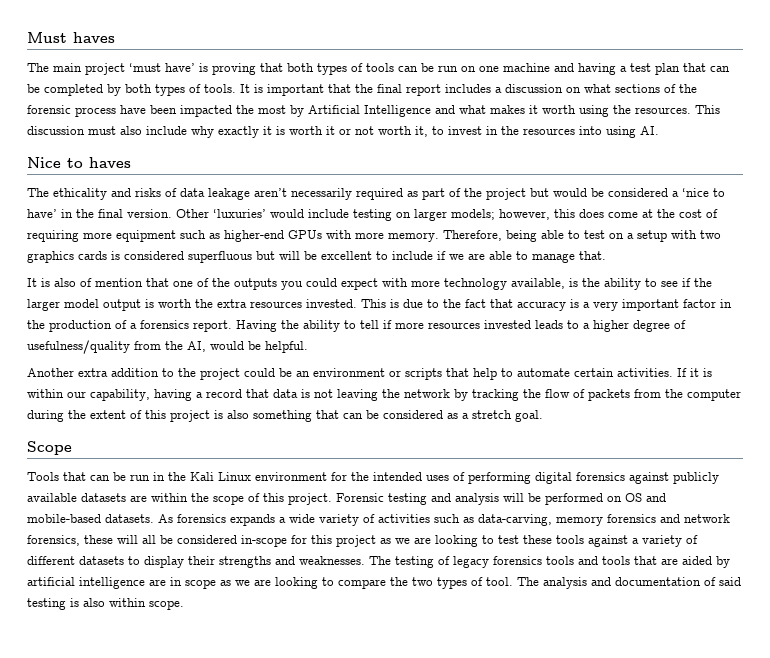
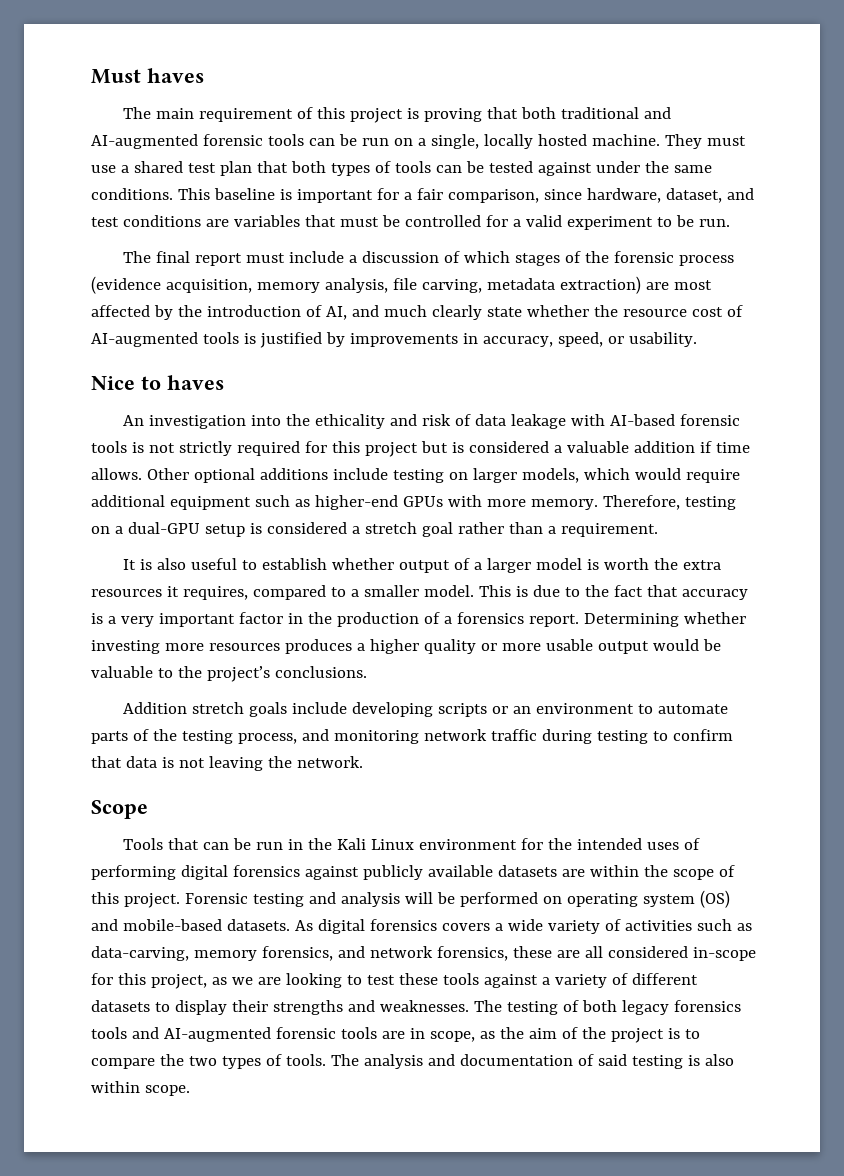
[85,63,256,75] project ‘must have’ is proving -> [198,107,671,123] [91,134,746,149] [91,161,252,176] requirement of this project is proving that both traditional and AI-augmented forensic tools can be run on a single, locally hosted machine. They must use a shared test plan
[438,63,730,75] [27,84,697,96] [27,105,720,117] [27,126,659,138] run on one machine and having a test plan that can be completed by both types of tools. It is important that the final report includes a discussion on what sections of the forensic process have been impacted the most by Artificial Intelligence and what makes it worth using the resources. This discussion must also include why exactly it is worth it or not worth it, to invest in the resources into using AI. -> [488,161,712,176] [91,188,754,203] [91,215,730,230] [122,251,734,266] [91,276,712,294] [91,305,743,320] [91,332,697,348] tested against under the same conditions. This baseline is important for a fair comparison, since hardware, dataset, and test conditions are variables that must be controlled for a valid experiment to be run. // The final report must include a discussion of which stages of the forensic process (evidence acquisition, memory analysis, file carving, metadata extraction) are most affected by the introduction of AI, and much clearly state whether the resource cost of AI-augmented tools is justified by improvements in accuracy, speed, or usability.
[27,188,49,197] The -> [122,414,310,429] An investigation into the
[135,188,161,197] risks -> [421,414,451,426] risk
[254,188,725,200] [27,209,718,221] [27,230,112,242] aren’t necessarily required as part of the project but would be considered a ‘nice to have’ in the final version. Other ‘luxuries’ would include testing on larger models; however, this does come at the cost of requiring more -> [570,414,740,426] [91,441,750,457] [91,468,740,483] [91,495,165,507] with AI-based forensic tools is not strictly required for this project but is considered a valuable addition if time allows. Other optional additions include testing on larger models, which would require additional
[506,230,721,242] [27,251,606,263] [27,278,712,290] being able to test on a setup with two graphics cards is considered superfluous but will be excellent to include if we are able to manage that. // It is also of mention that one of the outputs you could expect with more technology available, is the ability to see if the -> [684,496,736,510] [91,522,658,537] [122,558,482,573] testing on a dual-GPU setup is considered a stretch goal rather than a requirement. // It is also useful to establish whether output of a
[103,299,141,311] output -> (582, 564) none
[306,299,357,308] invested. -> [166,585,474,600] it requires, compared to a smaller model.
[236,320,686,332] [27,340,308,354] [27,368,712,380] [27,389,242,401] Having the ability to tell if more resources invested leads to a higher degree of usefulness/quality from the AI, would be helpful. // Another extra addition to the project could be an environment or scripts that help to automate certain activities. If it is within our capability, having a record -> [583,612,746,627] [91,639,721,654] [91,666,367,682] [122,702,728,717] [91,729,733,744] Determining whether investing more resources produces a higher quality or more usable output would be valuable to the project’s conclusions. // Addition stretch goals include developing scripts or an environment to automate parts of the testing process, and monitoring network traffic during testing to confirm
[404,389,741,401] [27,410,543,422] network by tracking the flow of packets from the computer during the extent of this project is also something that can be considered as a stretch goal. -> [296,756,363,768] network.
[625,493,642,502] OS -> [566,890,730,908] operating system (OS)
[177,514,275,526] forensics expands -> [317,919,490,934] digital forensics covers
[607,514,656,523] forensics -> [261,946,333,961] forensics,
[117,535,173,544] will all be -> [556,946,603,958] are all
[336,535,376,547] project -> [150,974,207,989] project,
(450, 560) none -> [581,1000,617,1012] both
[602,556,730,568] [27,577,318,589] tools that are aided by artificial intelligence are in scope as we are looking -> [163,1027,680,1043] AI-augmented forensic tools are in scope, as the aim of the project is
[486,577,513,586] tool. -> [285,1054,326,1066] tools.

